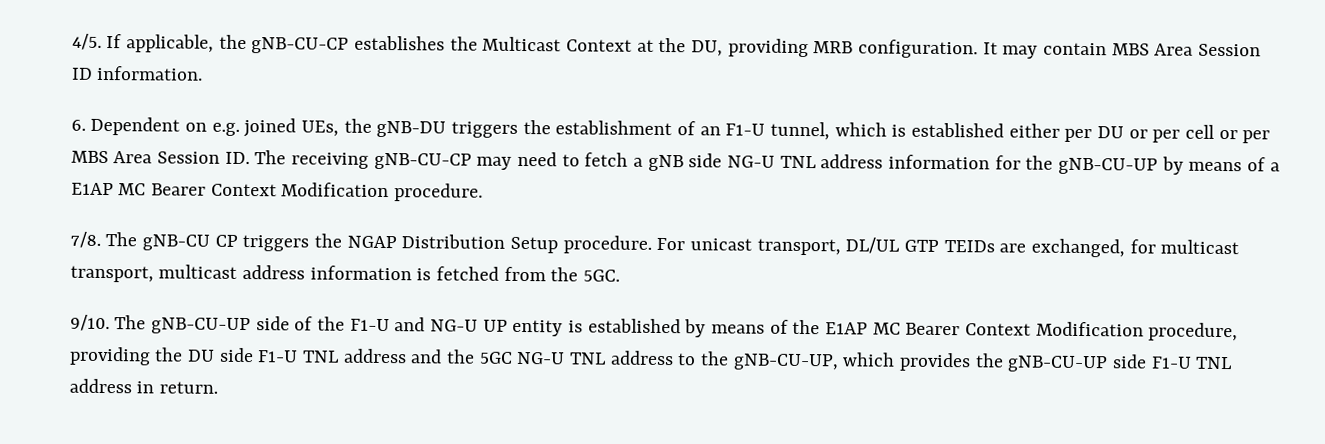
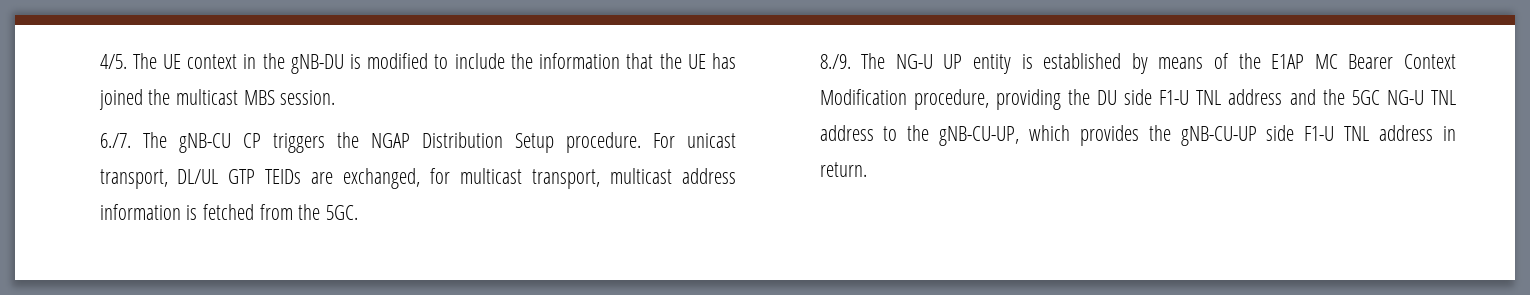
[106,34,1262,59] [71,65,204,81] [70,116,1271,144] [70,150,1280,175] [70,182,484,202] [69,231,101,248] If applicable, the gNB-CU-CP establishes the Multicast Context at the DU, providing MRB configuration. It may contain MBS Area Session ID information. // 6. Dependent on e.g. joined UEs, the gNB-DU triggers the establishment of an F1-U tunnel, which is established either per DU or per cell or per MBS Area Session ID. The receiving gNB-CU-CP may need to fetch a gNB side NG-U TNL address information for the gNB-CU-UP by means of a E1AP MC Bearer Context Modification procedure. // 7/8. -> [132,53,736,74] [98,89,336,110] [99,133,131,148] The UE context in the gNB-DU is modified to include the information that the UE has joined the multicast MBS session. // 6./7.
[69,314,426,335] 9/10. The gNB-CU-UP side of the F1-U and -> [819,53,886,69] 8./9. The

